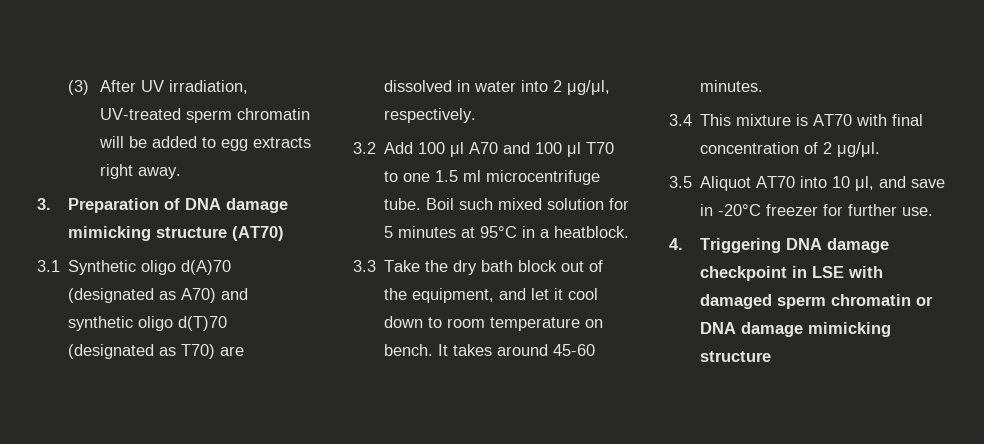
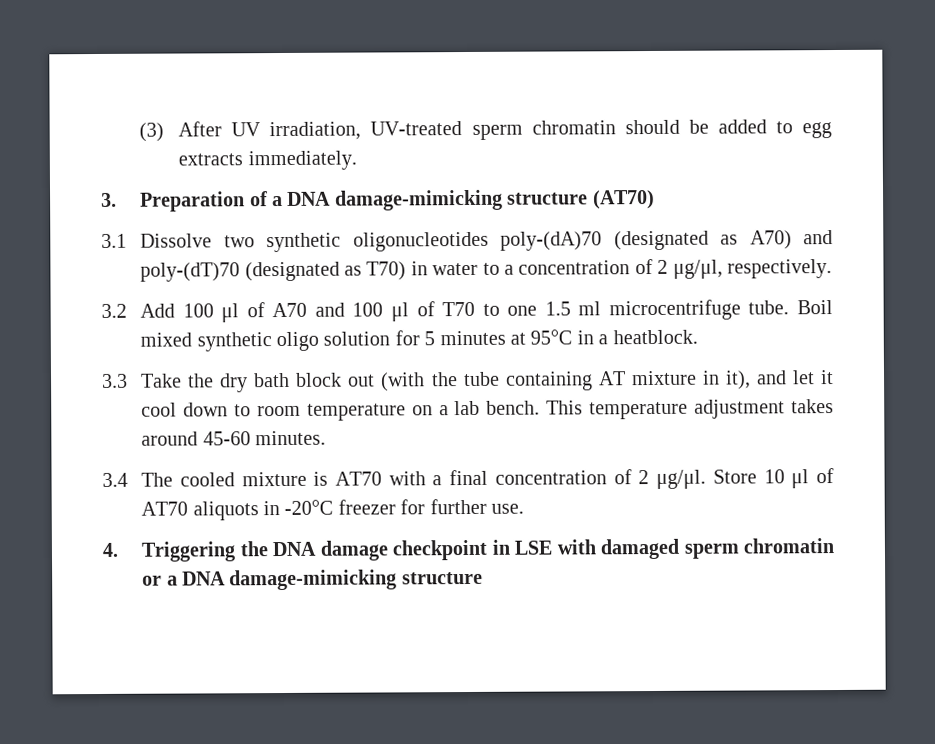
[98,136,124,148] will -> [624,119,680,135] should
[99,164,181,179] right away. -> [247,150,357,171] immediately.
[185,198,289,213] [68,226,152,241] DNA damage mimicking -> [271,189,503,211] a DNA damage-mimicking
[68,260,232,275] [68,288,249,303] [68,316,228,331] [68,344,245,359] [384,80,549,92] Synthetic oligo d(A)70 (designated as A70) and synthetic oligo d(T)70 (designated as T70) are dissolved in water into -> [140,230,833,253] [140,258,653,282] Dissolve two synthetic oligonucleotides poly-(dA)70 (designated as A70) and poly-(dT)70 (designated as T70) in water to a concentration of
(465, 149) none -> [246,302,265,318] of
(582, 149) none -> [416,301,435,317] of
[459,198,543,210] such mixed -> [140,331,319,352] mixed synthetic oligo
[589,260,604,272] [384,288,495,303] of the equipment, -> [381,370,751,392] (with the tube containing AT mixture in it),
[384,344,449,356] bench. It -> [438,399,786,420] a lab bench. This temperature adjustment
[700,114,732,126] This -> [141,472,235,487] The cooled
(888, 120) none -> [432,475,443,486] a
[669,176,946,191] // 3.5 Aliquot AT70 into 10 μl, and save -> [712,468,835,489] [141,501,259,521] Store 10 μl of AT70 aliquots
(782, 245) none -> [239,541,268,557] the
[700,322,892,337] DNA damage mimicking -> [166,569,398,591] a DNA damage-mimicking

